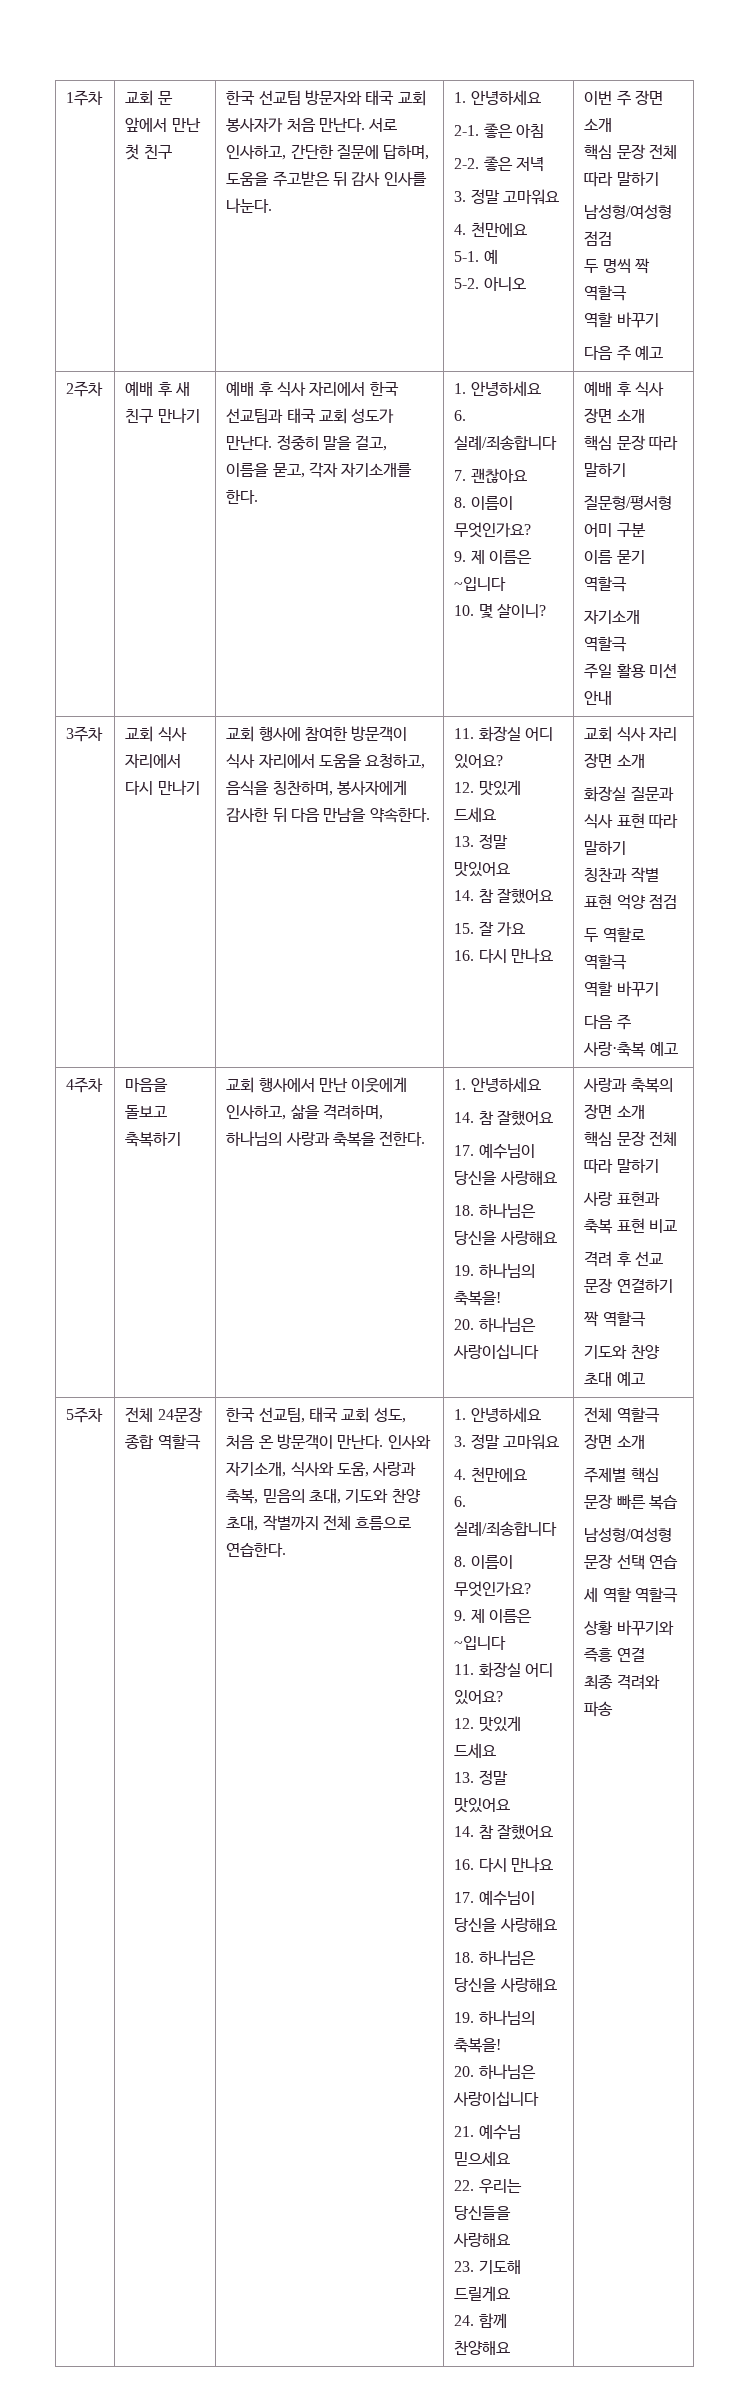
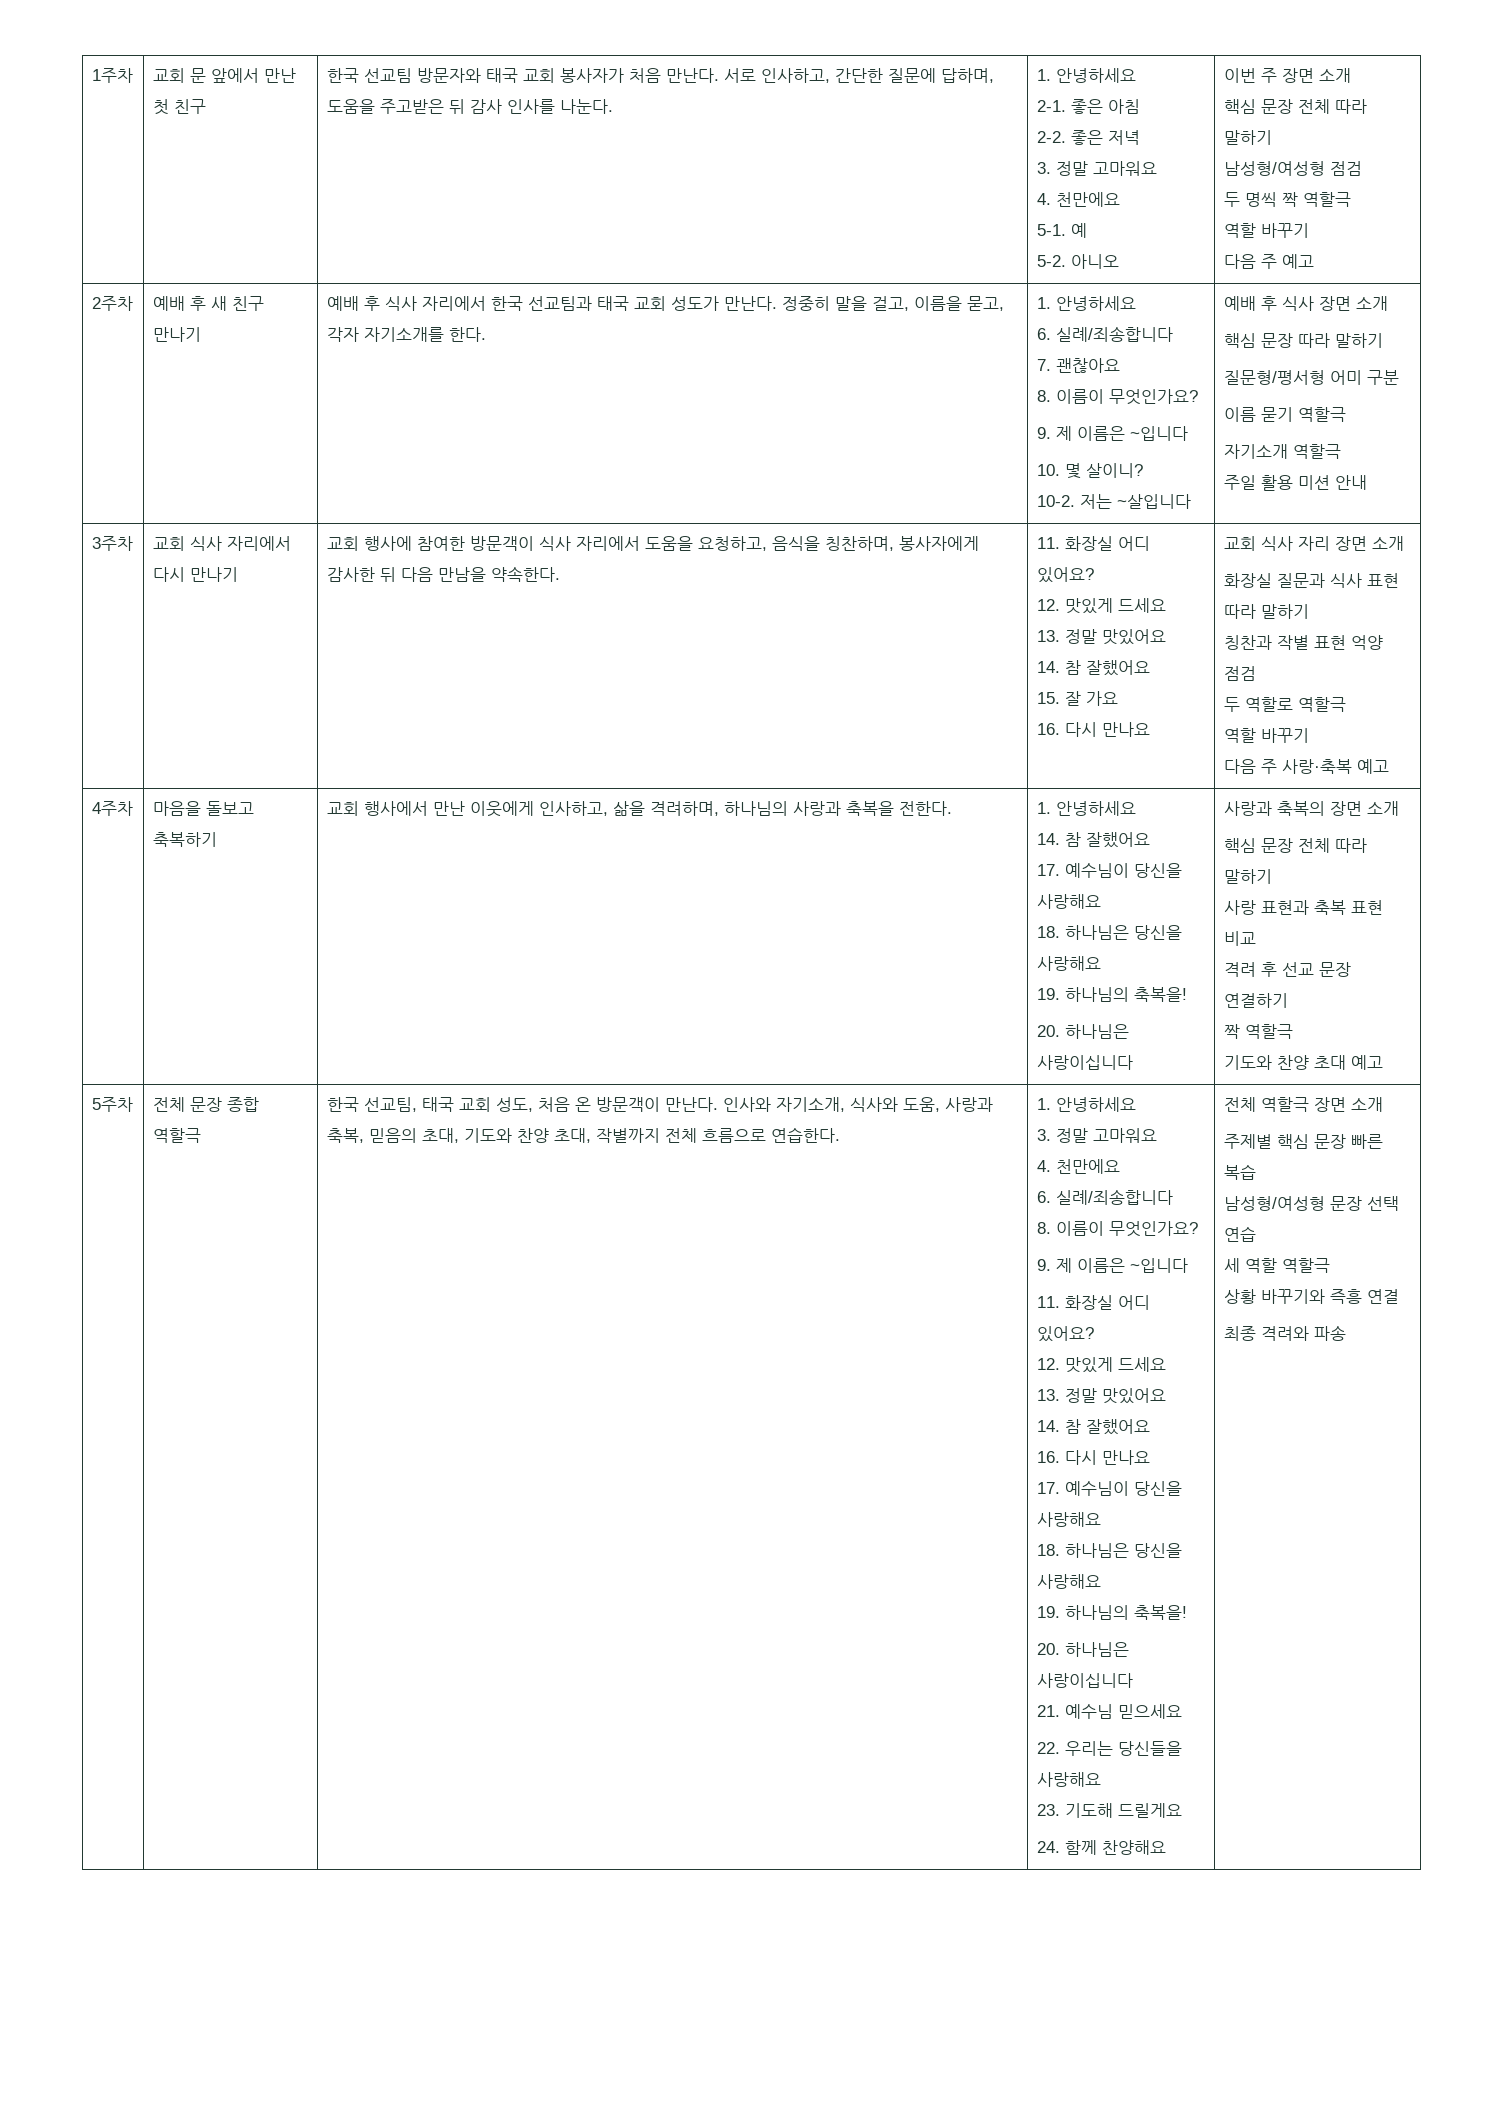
(547, 611) none -> [1036,494,1191,509] // 10-2. 저는 ~살입니다
[157,1407,203,1422] 24문장 -> [189,1097,222,1112] 문장

